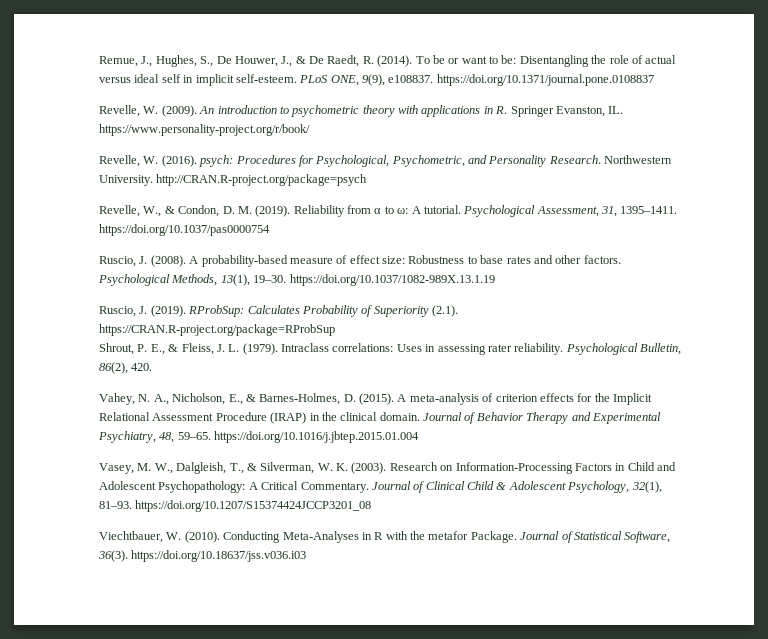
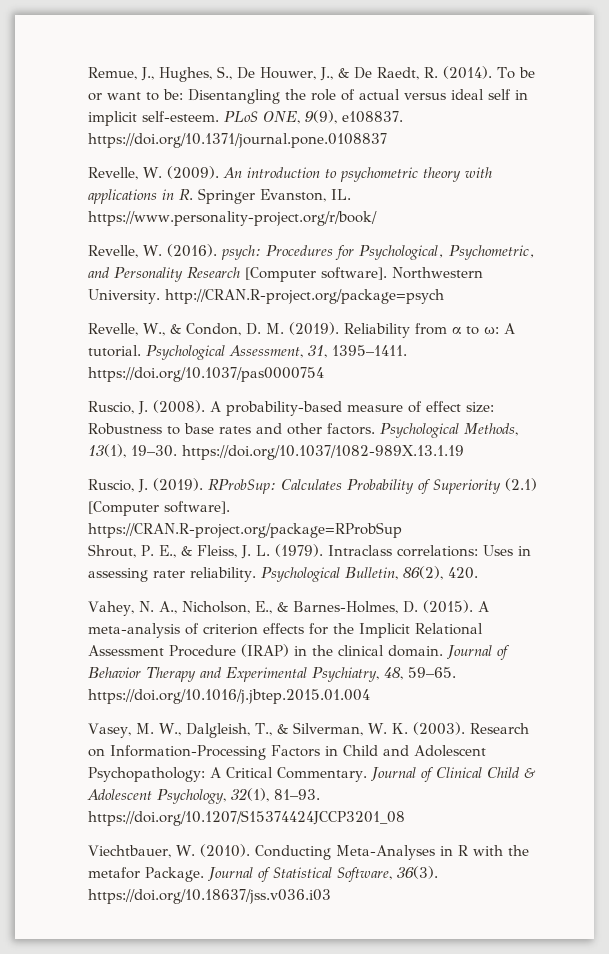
[548,155,601,164] Research. -> [187,267,388,282] Research [Computer software].
[432,305,459,317] (2.1). -> [505,478,538,491] [88,501,231,516] (2.1) [Computer software].

